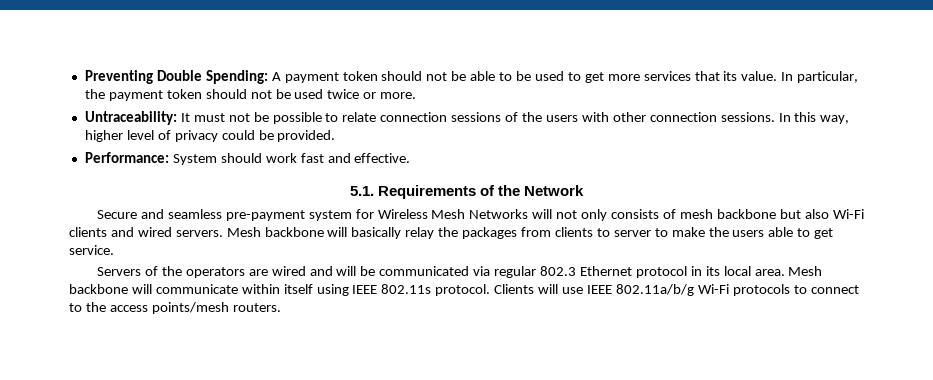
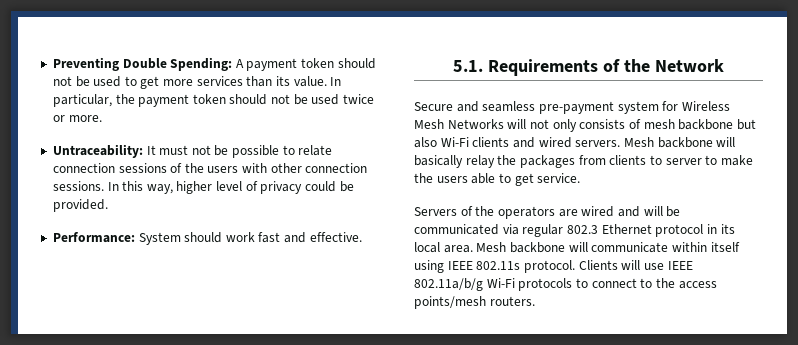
[470,71,532,81] able to be -> (90, 81) none
[694,71,720,81] that -> [246,76,273,87] than

